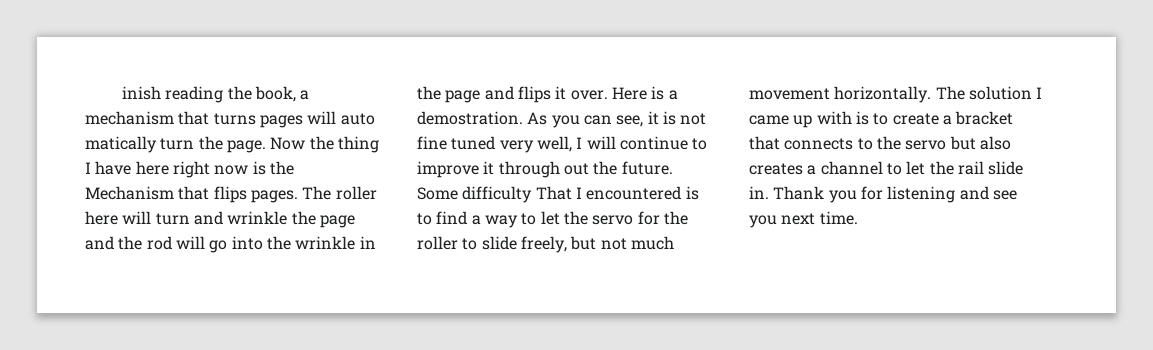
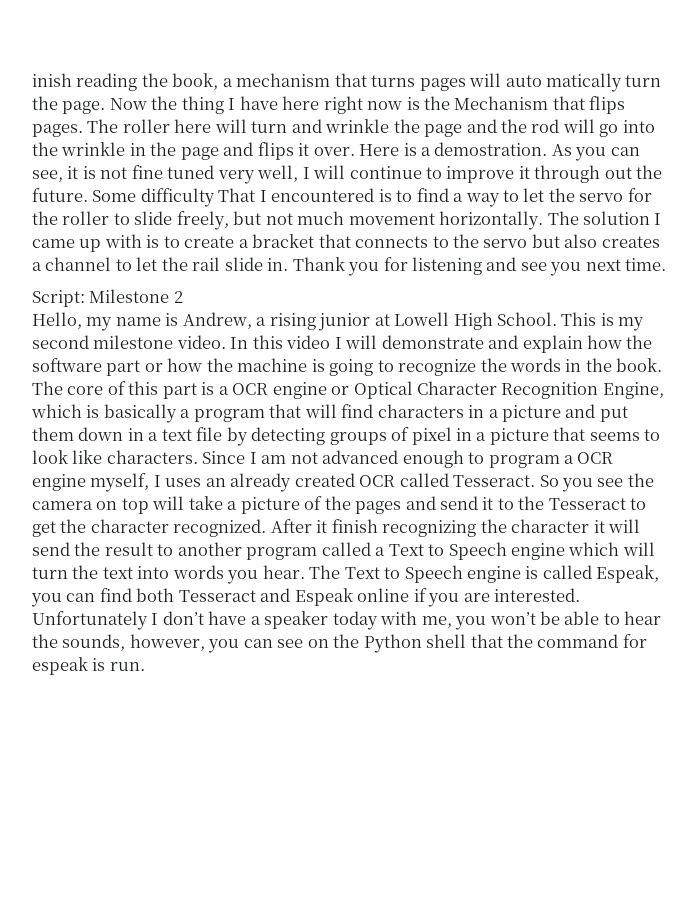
(858, 218) none -> [32,289,183,307] [32,312,645,331] [32,335,653,353] [32,358,663,376] [32,381,664,399] [31,404,628,423] [32,427,661,446] [32,450,614,468] [32,473,654,492] [32,496,647,514] [32,519,641,537] [32,542,655,560] [32,565,660,584] [31,588,581,607] [32,611,662,630] [32,634,647,653] [32,657,145,675] // Script: Milestone 2 // Hello, my name is Andrew, a rising junior at Lowell High School. This is my second milestone video. In this video I will demonstrate and explain how the software part or how the machine is going to recognize the words in the book. The core of this part is a OCR engine or Optical Character Recognition Engine, which is basically a program that will find characters in a picture and put them down in a text file by detecting groups of pixel in a picture that seems to look like characters. Since I am not advanced enough to program a OCR engine myself, I uses an already created OCR called Tesseract. So you see the camera on top will take a picture of the pages and send it to the Tesseract to get the character recognized. After it finish recognizing the character it will send the result to another program called a Text to Speech engine which will turn the text into words you hear. The Text to Speech engine is called Espeak, you can find both Tesseract and Espeak online if you are interested. Unfortunately I don’t have a speaker today with me, you won’t be able to hear the sounds, however, you can see on the Python shell that the command for espeak is run.

